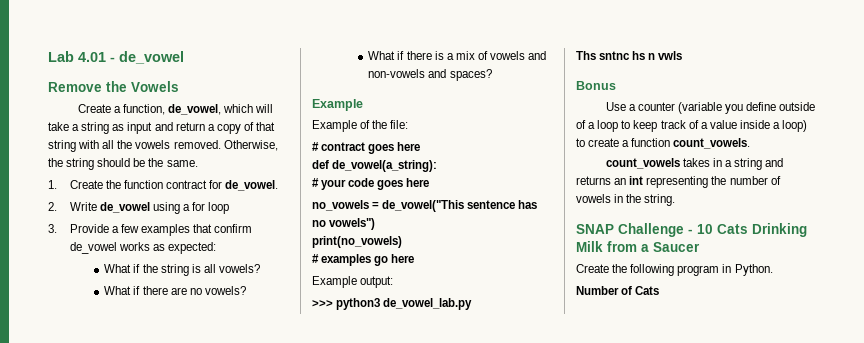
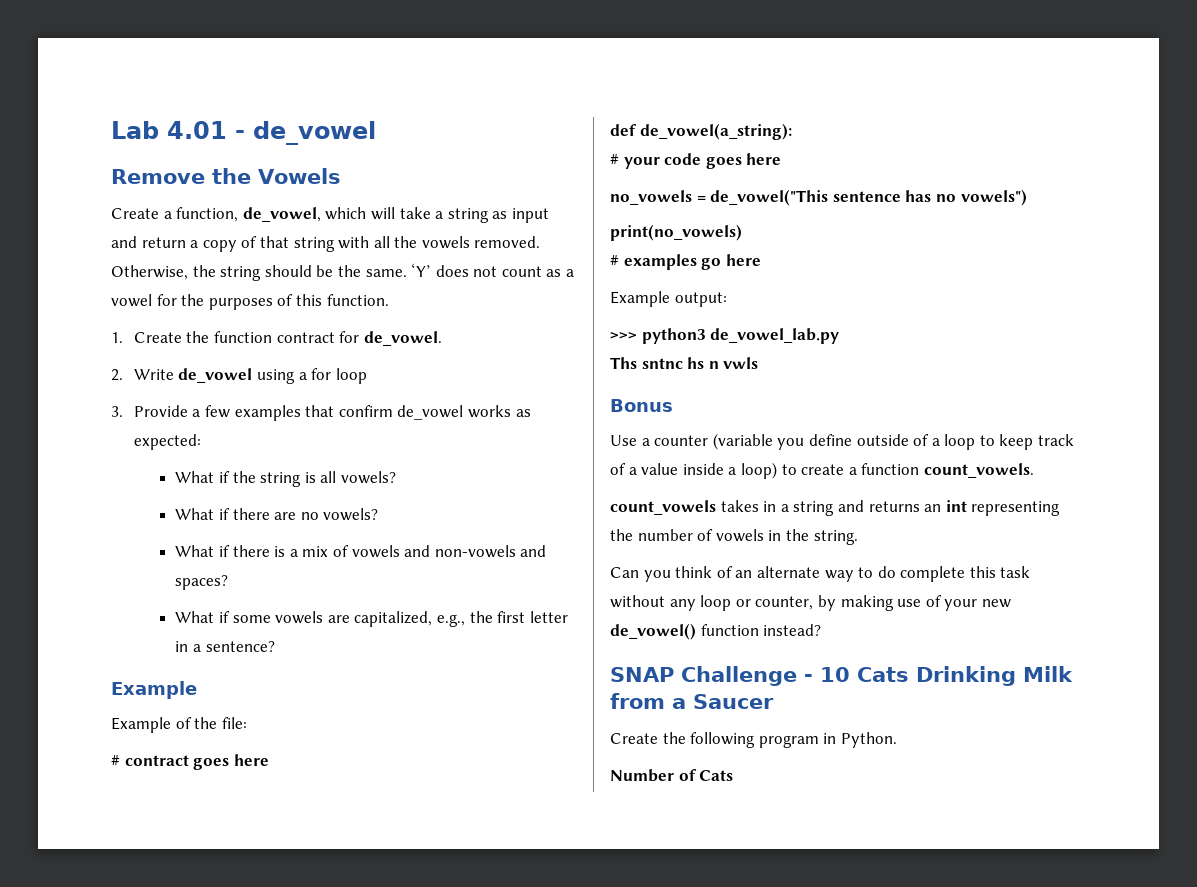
(198, 163) none -> [411,263,575,277] [111,294,389,310] ‘Y’ does not count as a vowel for the purposes of this function.
(492, 75) none -> [175,611,568,627] [175,641,275,652] // What if some vowels are capitalized, e.g., the first letter in a sentence?
(676, 200) none -> [610,566,1031,582] [610,595,1011,611] [610,623,822,640] // Can you think of an alternate way to do complete this task without any loop or counter, by making use of your new de_vowel() function instead?

